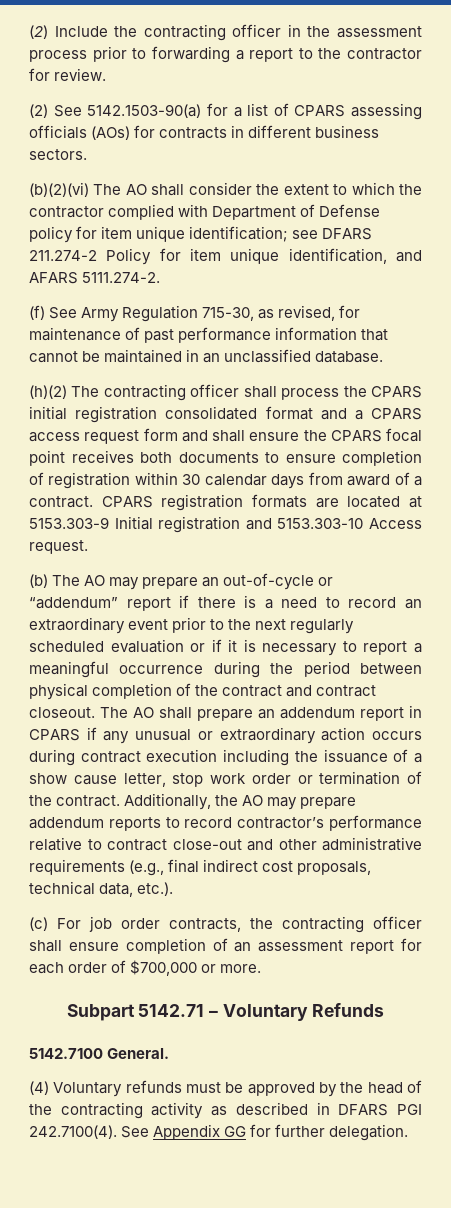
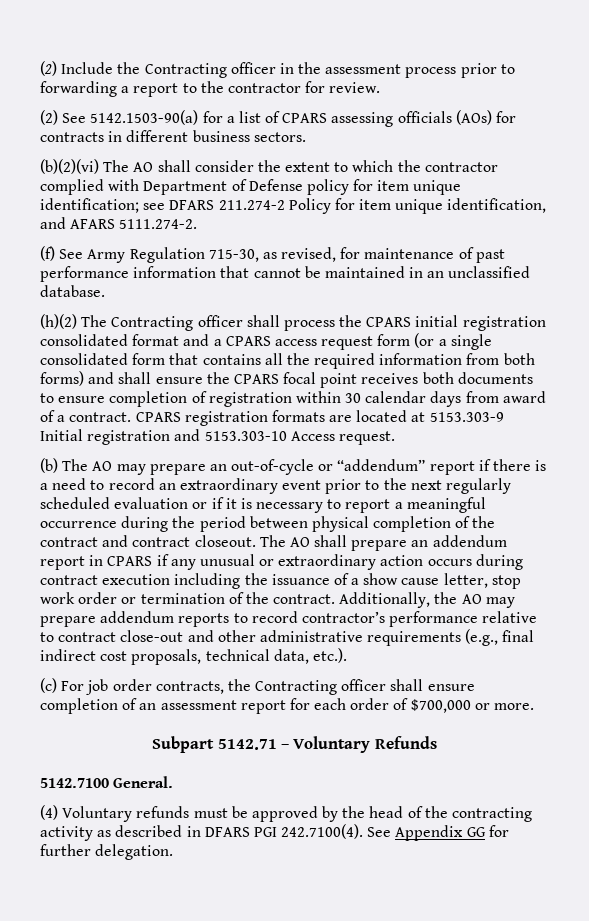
[143,24,226,41] contracting -> [144,63,227,78] Contracting
[103,384,186,401] contracting -> [111,316,194,331] Contracting
(178, 434) none -> [414,333,492,350] [40,353,535,369] [40,371,84,386] (or a single consolidated form that contains all the required information from both forms)
[282,916,364,933] contracting -> [255,680,338,695] Contracting

